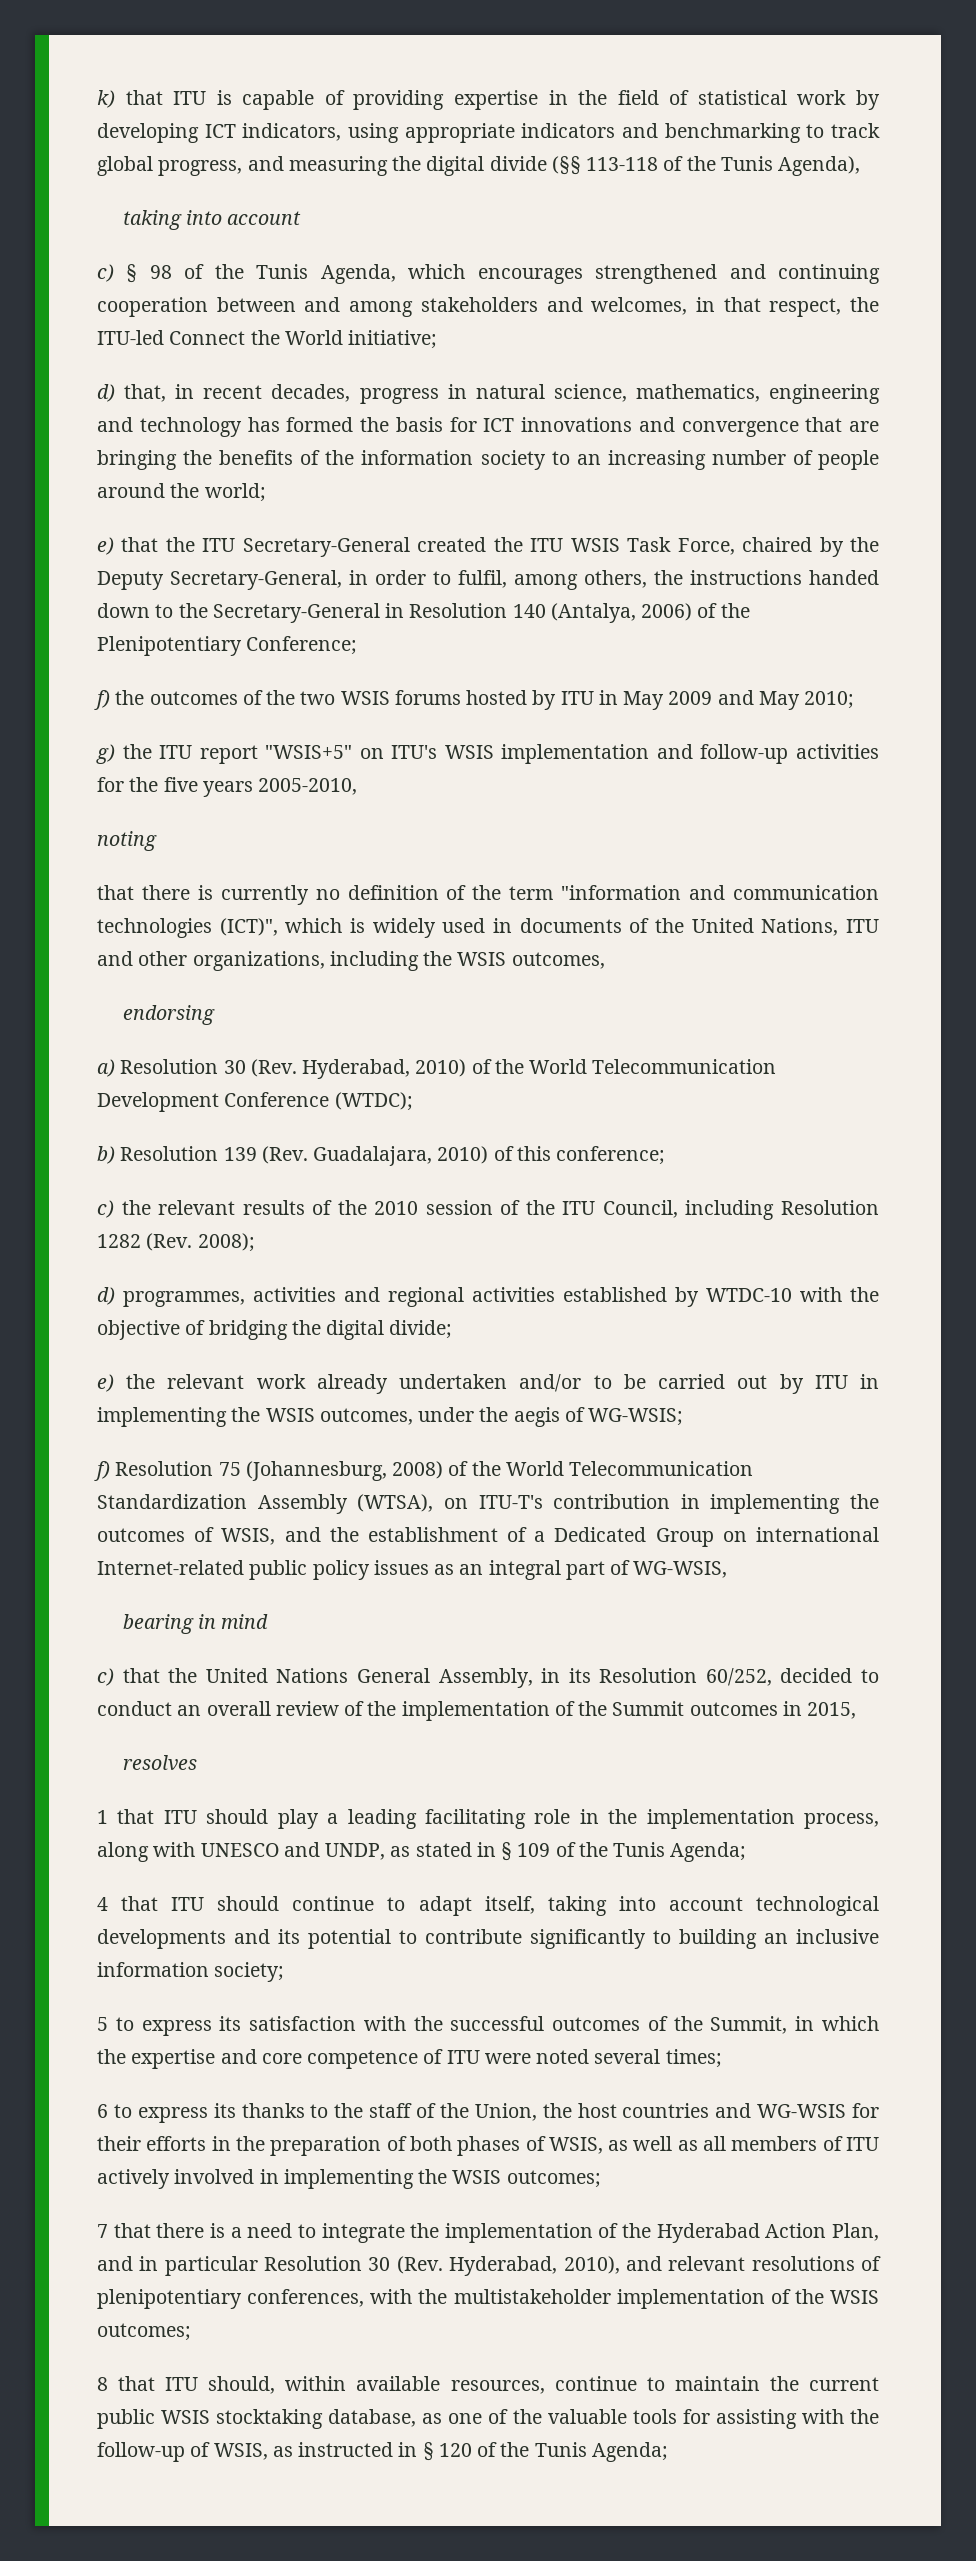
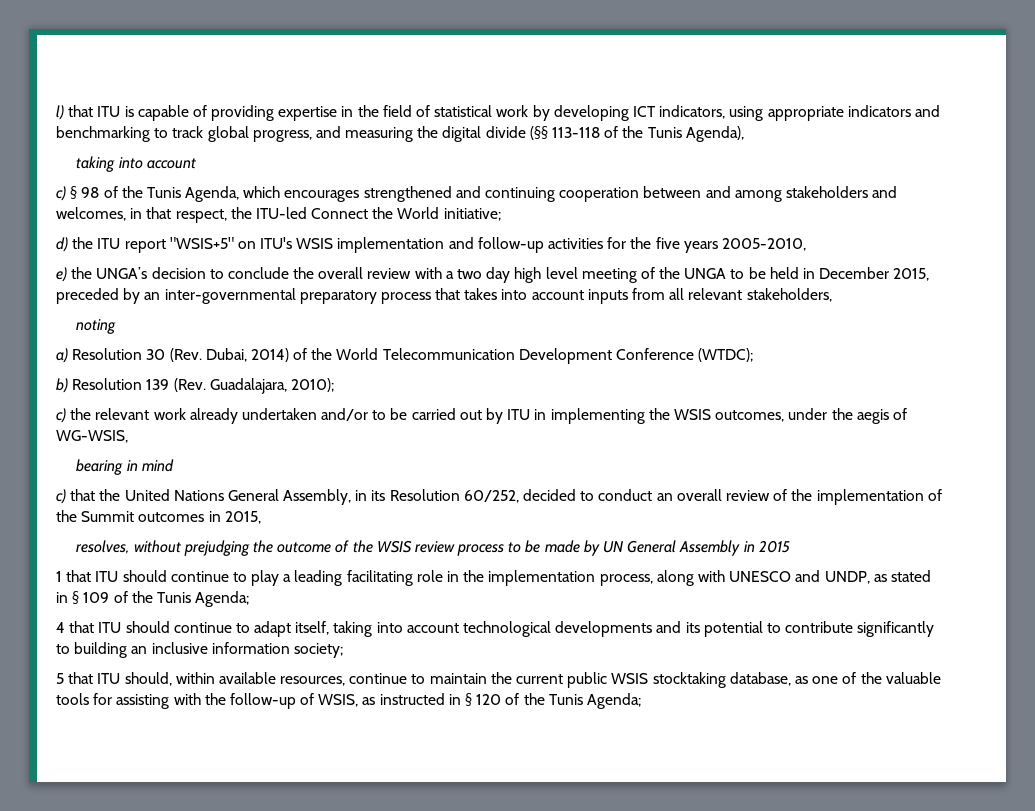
[97,90,115,108] k) -> [56,105,64,120] l)
[124,384,881,404] [97,417,879,437] [97,450,879,470] [97,483,266,502] [97,537,879,557] [97,570,879,590] [97,603,750,623] [97,636,358,656] [94,690,855,710] [96,744,115,764] that, in recent decades, progress in natural science, mathematics, engineering and technology has formed the basis for ICT innovations and convergence that are bringing the benefits of the information society to an increasing number of people around the world; // e) that the ITU Secretary-General created the ITU WSIS Task Force, chaired by the Deputy Secretary-General, in order to fulfil, among others, the instructions handed down to the Secretary-General in Resolution 140 (Antalya, 2006) of the Plenipotentiary Conference; // f) the outcomes of the two WSIS forums hosted by ITU in May 2009 and May 2010; // g) -> (68, 244) none
[97,831,157,851] [97,885,879,905] [97,918,879,938] [97,951,605,971] [122,1005,215,1025] noting // that there is currently no definition of the term "information and communication technologies (ICT)", which is widely used in documents of the United Nations, ITU and other organizations, including the WSIS outcomes, // endorsing -> [56,267,930,283] [56,288,832,304] [76,319,117,334] e) the UNGA’s decision to conclude the overall review with a two day high level meeting of the UNGA to be held in December 2015, preceded by an inter-governmental preparatory process that takes into account inputs from all relevant stakeholders, // noting
[302,1059,467,1079] Hyderabad, 2010) -> [205,348,289,362] Dubai, 2014)
[437,1146,666,1165] 2010) of this conference; -> [290,378,334,392] 2010);
[242,1200,880,1220] [97,1233,255,1252] [97,1287,879,1307] [97,1320,453,1340] [97,1374,245,1392] results of the 2010 session of the ITU Council, including Resolution 1282 (Rev. 2008); // d) programmes, activities and regional activities established by WTDC-10 with the objective of bridging the digital divide; // e) the relevant -> (150, 414) none
[588,1408,684,1426] [94,1461,754,1481] [97,1494,879,1514] [97,1527,879,1547] [97,1560,631,1580] WG-WSIS; // f) Resolution 75 (Johannesburg, 2008) of the World Telecommunication Standardization Assembly (WTSA), on ITU-T's contribution in implementing the outcomes of WSIS, and the establishment of a Dedicated Group on international Internet-related public policy issues as an integral part of -> (907, 414) none
[122,1755,197,1770] resolves -> [76,540,790,556] resolves, without prejudging the outcome of the WSIS review process to be made by UN General Assembly in 2015
(269, 1816) none -> [170,571,247,582] continue to
[115,2016,879,2036] [97,2049,722,2069] [97,2103,879,2123] [97,2136,879,2156] [97,2169,601,2189] [97,2223,879,2243] [97,2256,882,2276] [97,2289,879,2309] [97,2323,191,2341] [97,2377,108,2391] to express its satisfaction with the successful outcomes of the Summit, in which the expertise and core competence of ITU were noted several times; // 6 to express its thanks to the staff of the Union, the host countries and WG-WSIS for their efforts in the preparation of both phases of WSIS, as well as all members of ITU actively involved in implementing the WSIS outcomes; // 7 that there is a need to integrate the implementation of the Hyderabad Action Plan, and in particular Resolution 30 (Rev. Hyderabad, 2010), and relevant resolutions of plenipotentiary conferences, with the multistakeholder implementation of the WSIS outcomes; // 8 -> (64, 678) none

